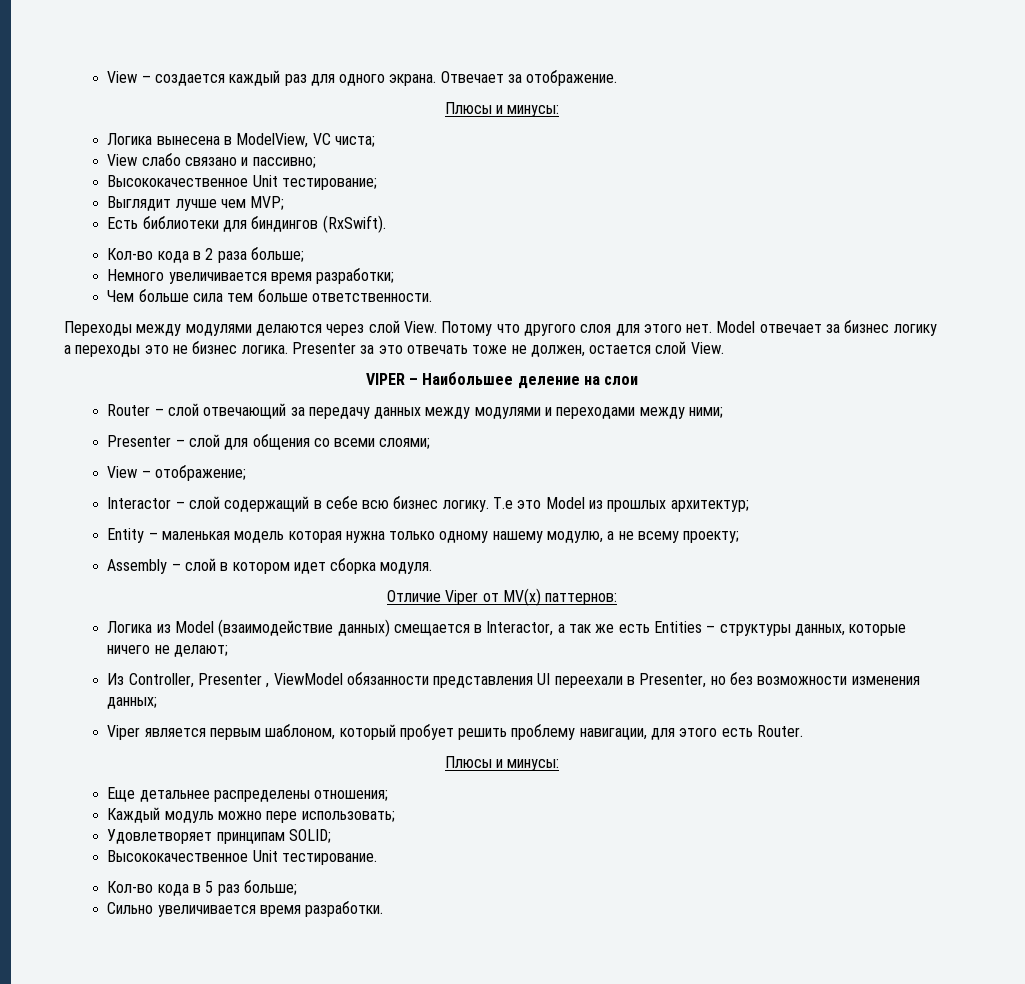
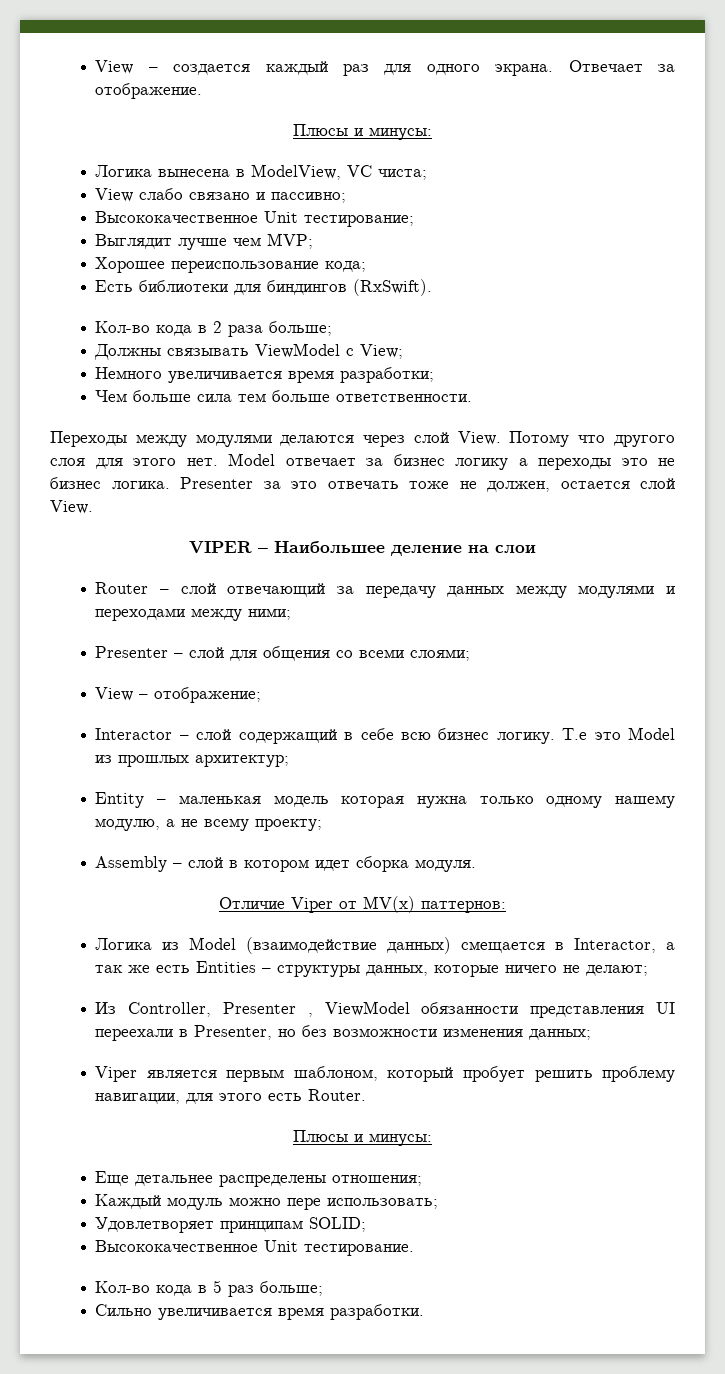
(285, 203) none -> [95,257,367,273] // Хорошее переиспользование кода;
(304, 254) none -> [94,343,404,360] // Должны связывать ViewModel с View;

